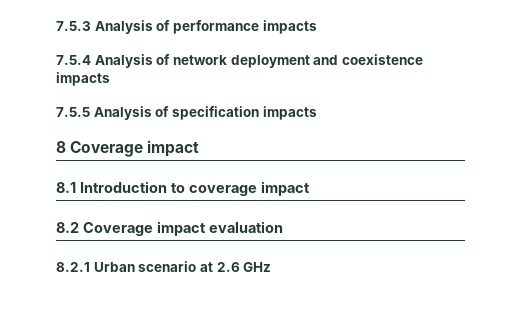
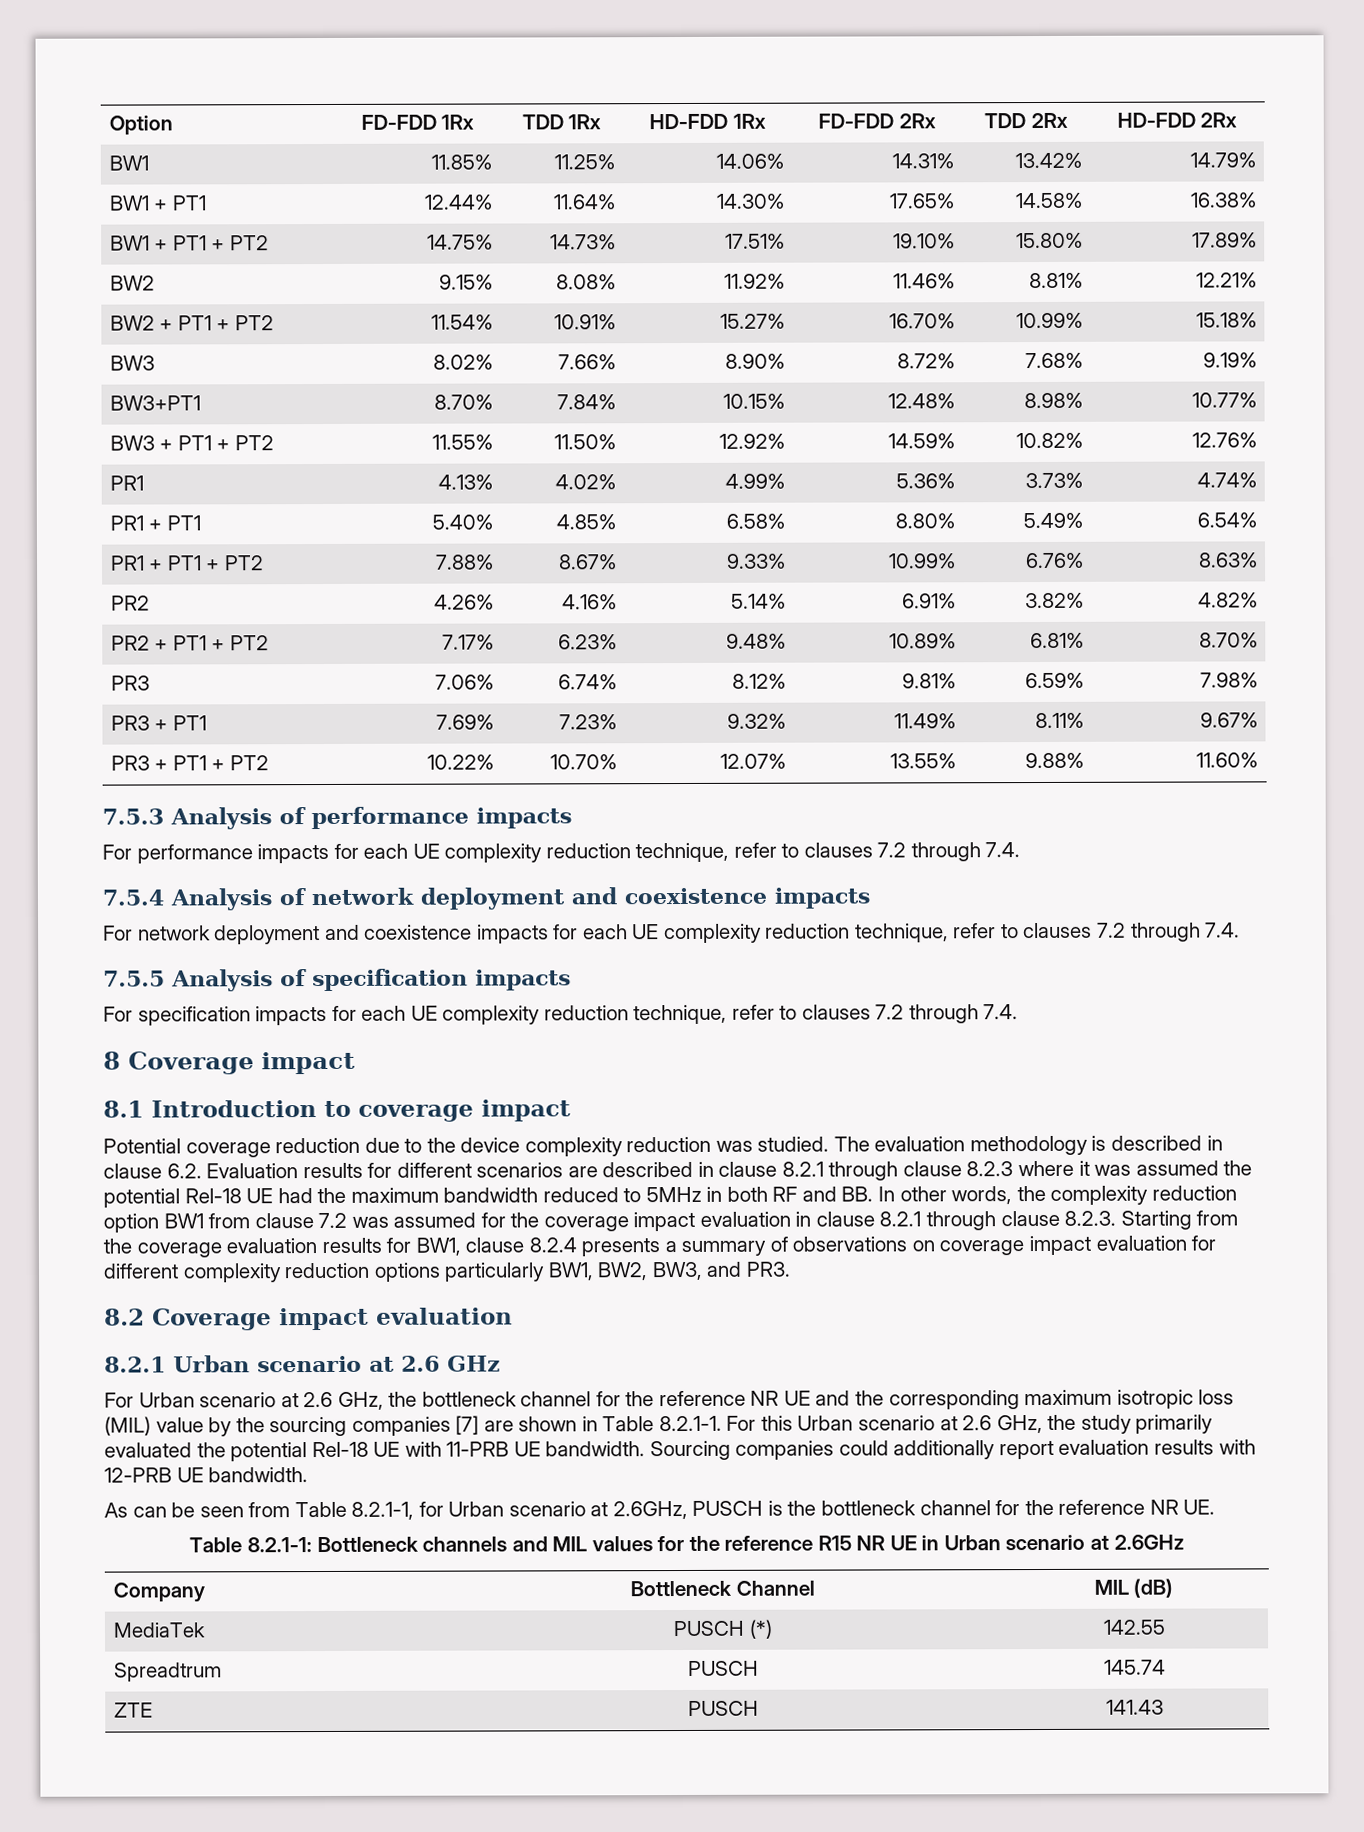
(56, 26) none -> [108,115,173,135] [360,114,475,130] [521,114,602,130] [649,113,766,130] [818,113,936,129] [984,112,1068,129] [1116,112,1238,128] [108,155,149,171] [431,154,493,170] [554,154,616,170] [716,153,785,169] [892,153,955,169] [1015,152,1083,169] [1190,152,1257,168] [108,195,207,211] [424,194,494,210] [553,194,617,210] [716,193,786,209] [889,193,956,209] [1015,192,1084,209] [1190,192,1258,208] [109,235,269,251] [427,234,494,250] [550,234,617,250] [725,233,786,249] [893,233,956,249] [1016,232,1084,249] [1192,232,1258,248] [109,275,155,291] [439,274,494,290] [556,274,617,290] [724,273,786,289] [893,273,956,289] [1029,272,1084,289] [1196,272,1258,288] [109,315,274,331] [431,314,494,330] [554,314,617,330] [720,313,786,329] [889,313,956,329] [1016,312,1084,329] [1196,312,1258,328] [109,355,155,371] [433,354,494,370] [558,354,617,370] [725,353,786,369] [897,353,956,369] [1025,352,1084,369] [1203,352,1258,368] [109,395,201,411] [434,394,494,410] [557,394,617,410] [723,393,786,409] [888,393,956,409] [1024,392,1084,409] [1192,392,1258,408] [109,435,274,451] [432,434,494,450] [554,434,617,450] [719,433,786,449] [888,433,956,449] [1016,432,1084,449] [1192,432,1258,448] [109,475,144,491] [438,474,494,490] [555,474,617,490] [725,473,786,489] [896,473,956,489] [1025,472,1084,489] [1197,472,1258,488] [109,515,201,531] [432,514,494,530] [556,514,617,530] [726,513,786,529] [895,513,956,529] [1023,512,1084,529] [1197,512,1258,528] [109,555,264,571] [435,554,495,570] [558,554,618,570] [726,553,787,569] [888,553,957,569] [1025,552,1085,569] [1198,552,1259,568] [110,595,150,611] [434,594,495,610] [562,594,618,610] [731,593,787,609] [902,593,957,609] [1025,592,1085,609] [1198,592,1259,608] [110,635,269,651] [442,634,495,650] [558,634,618,650] [726,633,787,649] [889,633,957,649] [1030,632,1085,649] [1199,632,1259,648] [110,675,150,691] [435,674,495,690] [558,674,618,690] [732,673,787,689] [902,673,957,689] [1025,672,1085,689] [1200,672,1259,688] [110,715,207,731] [436,714,495,730] [559,714,618,730] [727,713,787,729] [894,713,957,729] [1035,712,1085,729] [1200,712,1259,728] [110,755,269,771] [427,754,495,770] [550,754,618,770] [720,753,787,769] [890,753,957,769] [1025,752,1085,769] [1196,752,1259,768] Option | FD-FDD 1Rx | TDD 1Rx | HD-FDD 1Rx | FD-FDD 2Rx | TDD 2Rx | HD-FDD 2Rx // BW1 | 11.85% | 11.25% | 14.06% | 14.31% | 13.42% | 14.79% // BW1 + PT1 | 12.44% | 11.64% | 14.30% | 17.65% | 14.58% | 16.38% // BW1 + PT1 + PT2 | 14.75% | 14.73% | 17.51% | 19.10% | 15.80% | 17.89% // BW2 | 9.15% | 8.08% | 11.92% | 11.46% | 8.81% | 12.21% // BW2 + PT1 + PT2 | 11.54% | 10.91% | 15.27% | 16.70% | 10.99% | 15.18% // BW3 | 8.02% | 7.66% | 8.90% | 8.72% | 7.68% | 9.19% // BW3+PT1 | 8.70% | 7.84% | 10.15% | 12.48% | 8.98% | 10.77% // BW3 + PT1 + PT2 | 11.55% | 11.50% | 12.92% | 14.59% | 10.82% | 12.76% // PR1 | 4.13% | 4.02% | 4.99% | 5.36% | 3.73% | 4.74% // PR1 + PT1 | 5.40% | 4.85% | 6.58% | 8.80% | 5.49% | 6.54% // PR1 + PT1 + PT2 | 7.88% | 8.67% | 9.33% | 10.99% | 6.76% | 8.63% // PR2 | 4.26% | 4.16% | 5.14% | 6.91% | 3.82% | 4.82% // PR2 + PT1 + PT2 | 7.17% | 6.23% | 9.48% | 10.89% | 6.81% | 8.70% // PR3 | 7.06% | 6.74% | 8.12% | 9.81% | 6.59% | 7.98% // PR3 + PT1 | 7.69% | 7.23% | 9.32% | 11.49% | 8.11% | 9.67% // PR3 + PT1 + PT2 | 10.22% | 10.70% | 12.07% | 13.55% | 9.88% | 11.60% //
(317, 27) none -> [102,842,1021,864] // For performance impacts for each UE complexity reduction technique, refer to clauses 7.2 through 7.4.
(110, 79) none -> [103,922,1241,945] // For network deployment and coexistence impacts for each UE complexity reduction technique, refer to clauses 7.2 through 7.4.
(317, 113) none -> [103,1004,1019,1026] // For specification impacts for each UE complexity reduction technique, refer to clauses 7.2 through 7.4.
(310, 188) none -> [103,1135,1223,1158] [103,1160,1253,1181] [103,1185,1237,1208] [103,1210,1239,1233] [103,1235,1217,1258] [103,1261,791,1283] // Potential coverage reduction due to the device complexity reduction was studied. The evaluation methodology is described in clause 6.2. Evaluation results for different scenarios are described in clause 8.2.1 through clause 8.2.3 where it was assumed the potential Rel-18 UE had the maximum bandwidth reduced to 5MHz in both RF and BB. In other words, the complexity reduction option BW1 from clause 7.2 was assumed for the coverage impact evaluation in clause 8.2.1 through clause 8.2.3. Starting from the coverage evaluation results for BW1, clause 8.2.4 presents a summary of observations on coverage impact evaluation for different complexity reduction options particularly BW1, BW2, BW3, and PR3.
(272, 267) none -> [104,1389,1235,1410] [104,1414,1214,1437] [104,1439,1256,1462] [104,1467,309,1483] [104,1499,1216,1520] [189,1534,1184,1553] [112,1582,205,1603] [630,1580,815,1597] [1093,1578,1174,1598] [112,1622,206,1638] [673,1619,773,1639] [1102,1619,1166,1635] [113,1662,222,1682] [688,1660,759,1676] [1103,1659,1166,1675] [113,1702,153,1718] [688,1700,759,1716] [1105,1699,1164,1715] // For Urban scenario at 2.6 GHz, the bottleneck channel for the reference NR UE and the corresponding maximum isotropic loss (MIL) value by the sourcing companies [7] are shown in Table 8.2.1-1. For this Urban scenario at 2.6 GHz, the study primarily evaluated the potential Rel-18 UE with 11-PRB UE bandwidth. Sourcing companies could additionally report evaluation results with 12-PRB UE bandwidth. // As can be seen from Table 8.2.1-1, for Urban scenario at 2.6GHz, PUSCH is the bottleneck channel for the reference NR UE. // Table 8.2.1-1: Bottleneck channels and MIL values for the reference R15 NR UE in Urban scenario at 2.6GHz // Company | Bottleneck Channel | MIL (dB) // MediaTek | PUSCH (*) | 142.55 // Spreadtrum | PUSCH | 145.74 // ZTE | PUSCH | 141.43

